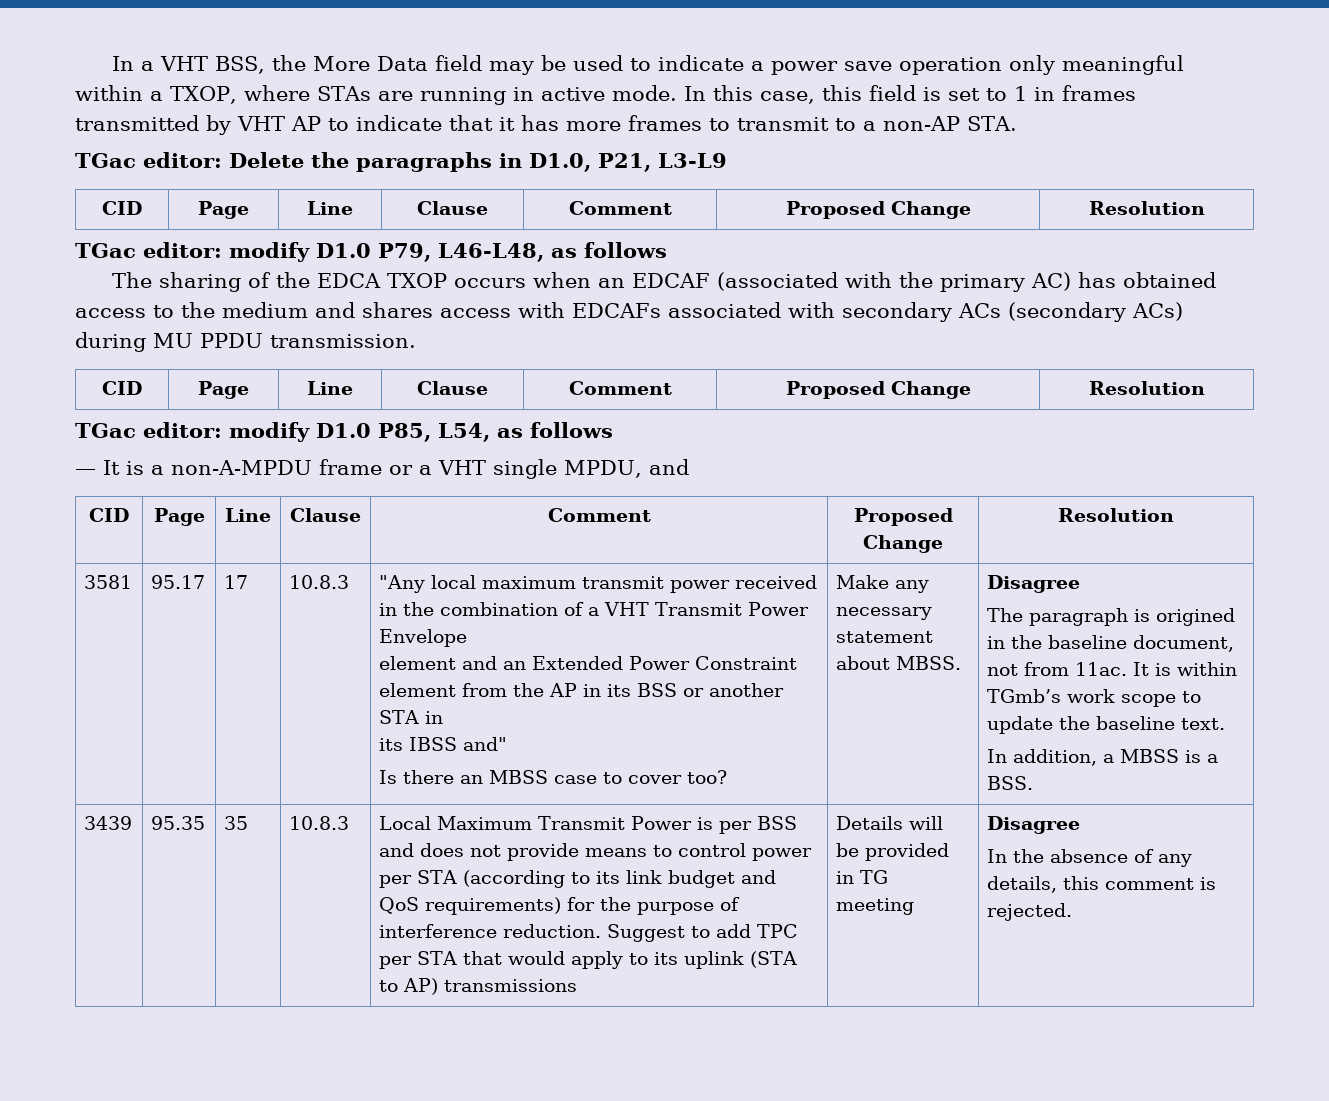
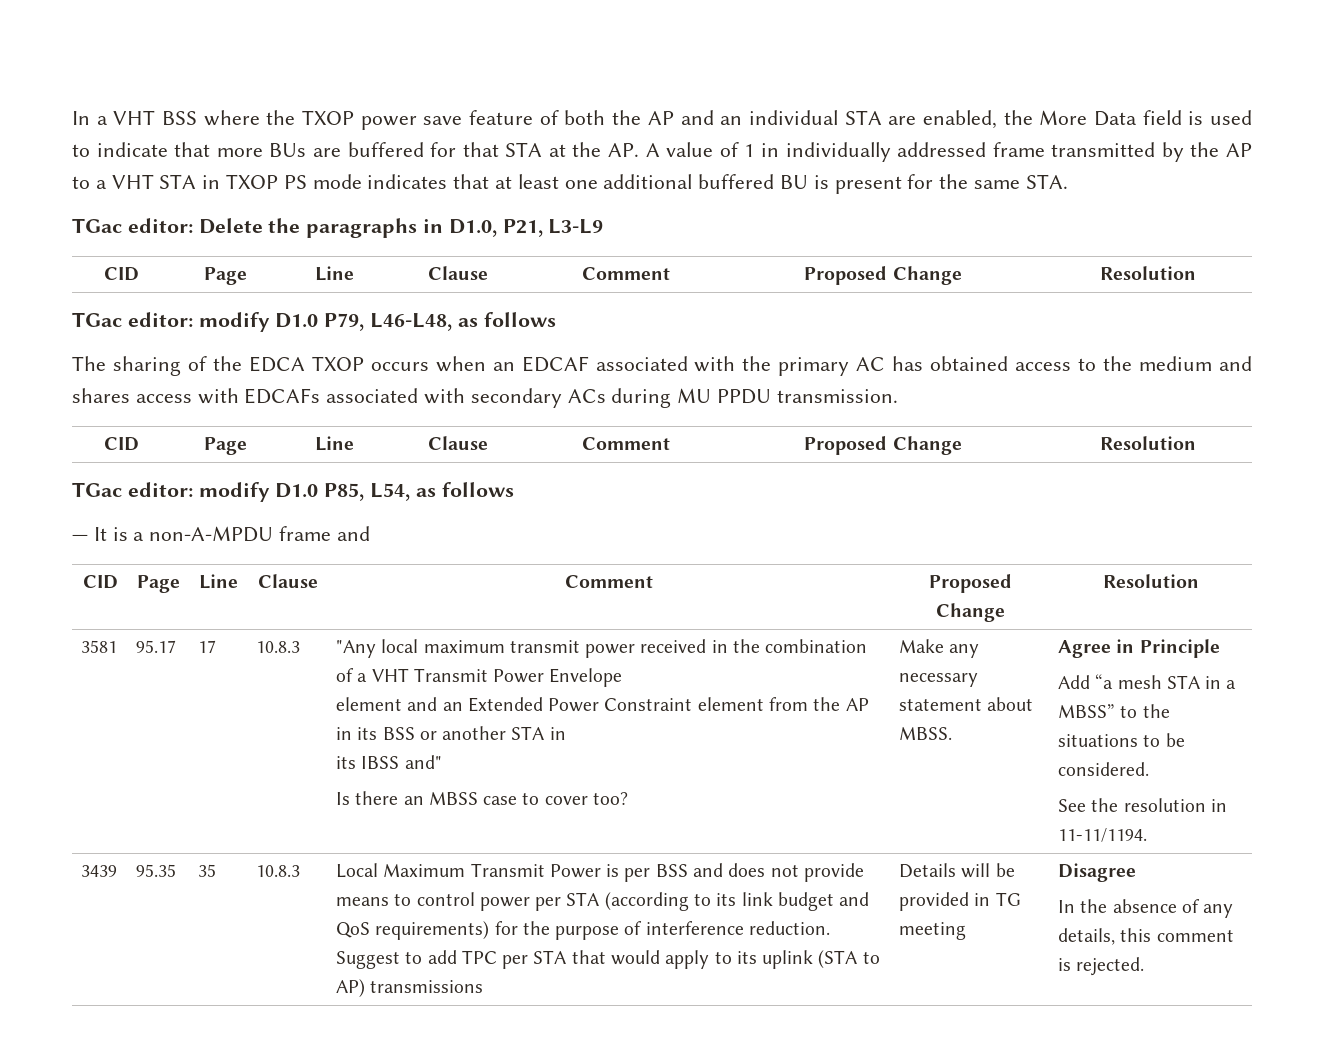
[214,56,265,74] BSS, -> [162,110,997,130] BSS where the TXOP power save feature of both the AP and an individual STA are enabled,
[488,55,566,75] may be -> [1188,111,1204,125] is
[750,55,1184,75] [75,85,1136,105] a power save operation only meaningful within a TXOP, where STAs are running in active mode. In this case, this field is set to 1 in frames -> [174,142,1045,162] that more BUs are buffered for that STA at the AP. A value of 1 in individually addressed frame
[237,116,285,131] VHT -> [1190,142,1220,157] the
[356,115,960,131] indicate that it has more frames to transmit to a non-AP -> [95,174,1021,194] a VHT STA in TXOP PS mode indicates that at least one additional buffered BU is present for the same
[716,272,838,291] (associated -> [595,356,688,371] associated
[1030,272,1071,291] AC) -> [856,357,886,371] AC
[1008,302,1183,322] (secondary ACs) -> (606, 396) none
[389,459,642,479] or a VHT single MPDU, -> (332, 533) none
[987,575,1081,593] [987,608,1236,626] [987,635,1235,652] [987,662,1238,676] [987,689,1202,707] [987,716,1226,734] [987,749,1219,766] [987,776,1034,790] Disagree // The paragraph is origined in the baseline document, not from 11ac. It is within TGmb’s work scope to update the baseline text. // In addition, a MBSS is a BSS. -> [1058,639,1220,658] [1058,674,1237,689] [1058,704,1170,718] [1058,733,1185,747] [1058,762,1150,776] [1058,798,1227,812] [1058,828,1148,842] Agree in Principle // Add “a mesh STA in a MBSS” to the situations to be considered. // See the resolution in 11-11/1194.

